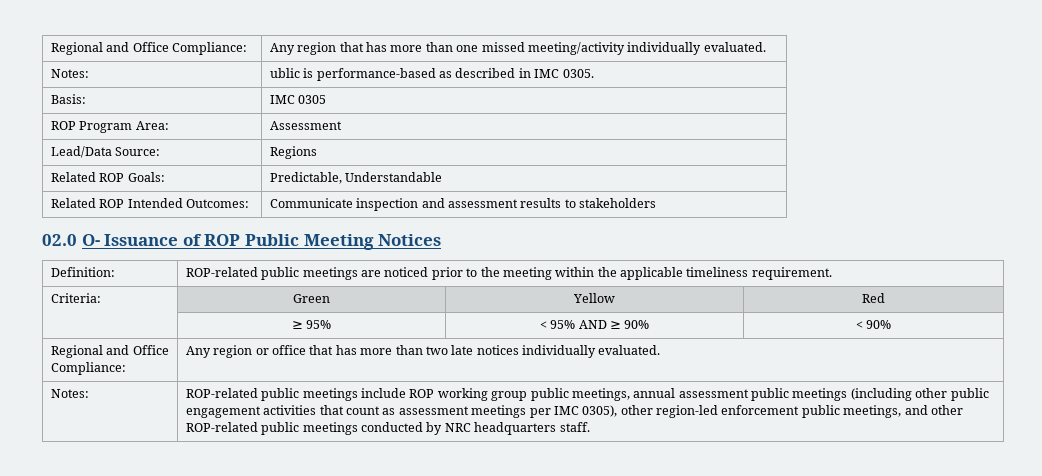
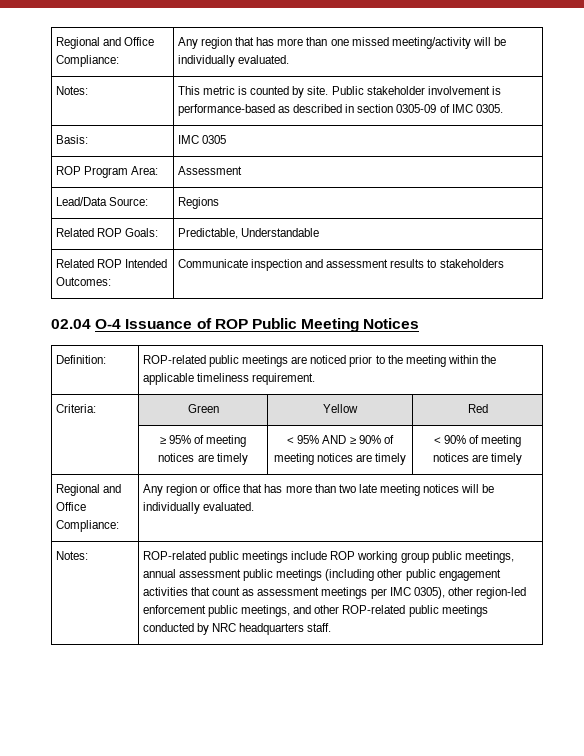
[627,42,766,55] [50,69,89,78] [269,68,300,78] individually evaluated. // Notes: | ublic -> [472,37,506,46] [177,55,290,67] [55,86,88,95] [177,86,490,98] will be individually evaluated. // Notes: | This metric is counted by site. Public stakeholder involvement
(531, 73) none -> [357,104,450,113] section 0305-09 of
[42,234,100,246] 02.0 O- -> [51,319,122,329] 02.04 O-4
(332, 324) none -> [194,435,247,447] [158,453,248,465] of meeting notices are timely
[855,320,892,329] | < 90% -> [383,435,394,444] [273,453,407,465] [433,435,522,447] [432,453,523,465] of meeting notices are timely | < 90% of meeting notices are timely
[476,345,519,355] notices -> [379,484,495,496] meeting notices will be

